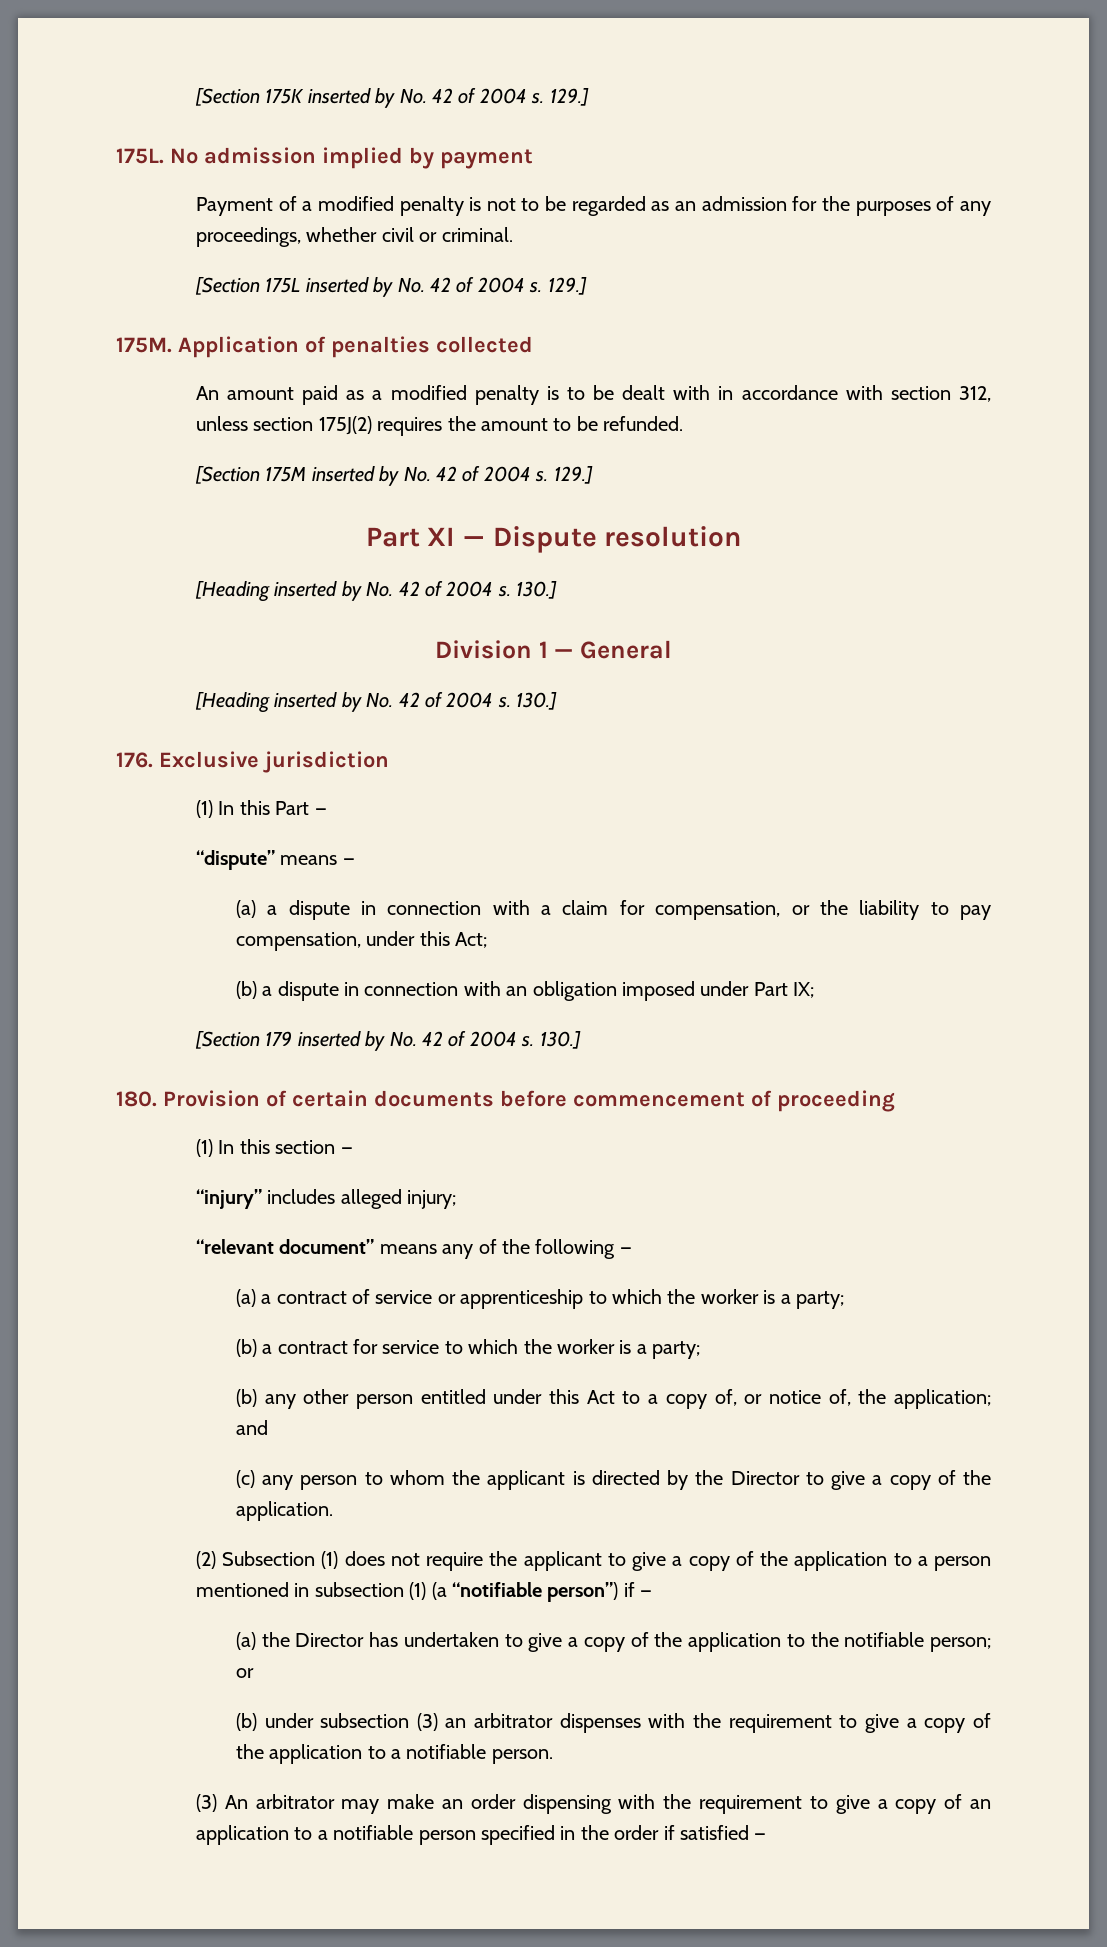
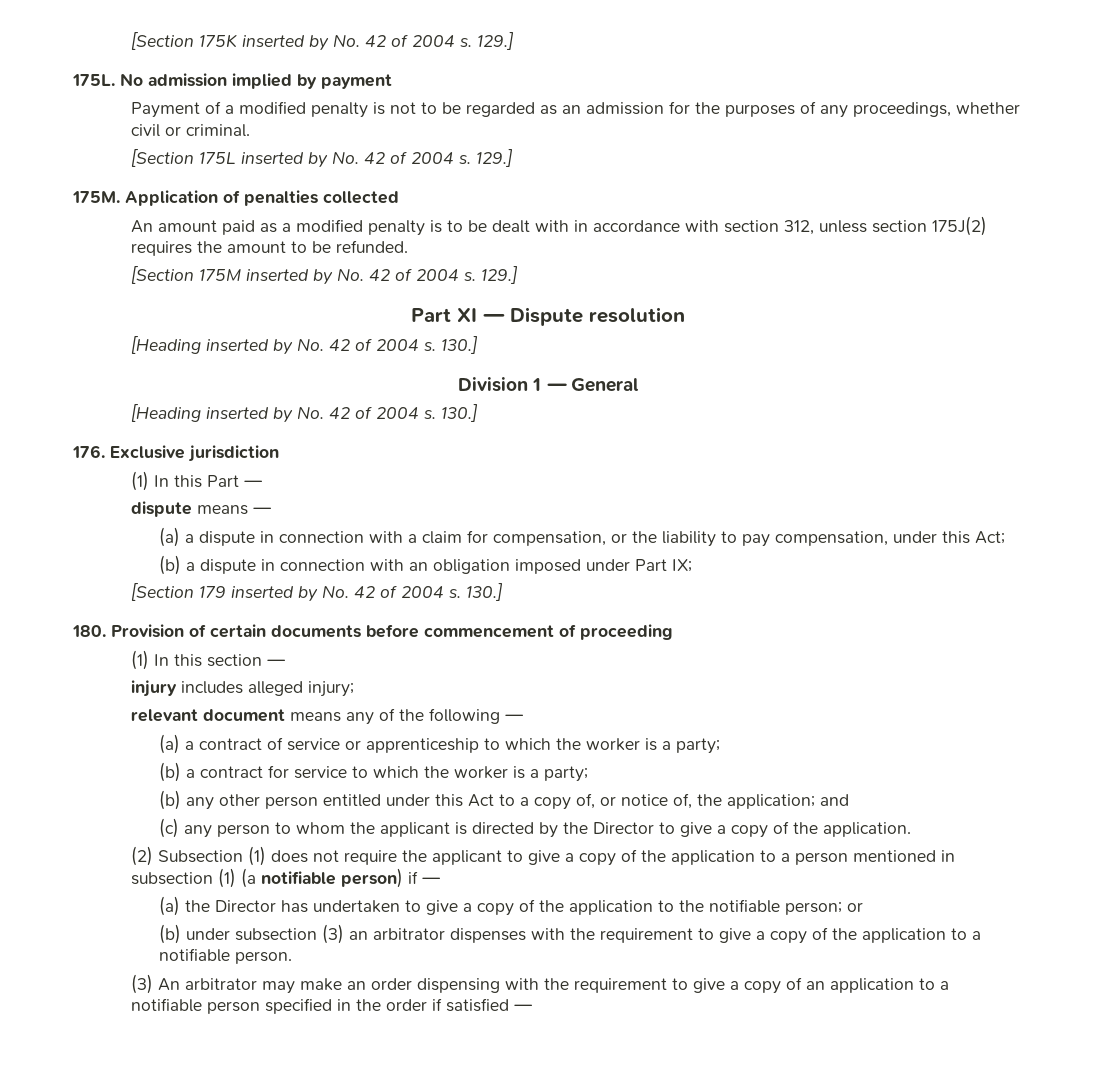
[195,850,275,870] “dispute” -> [130,501,192,517] dispute
[195,1189,262,1209] “injury” -> [130,680,177,697] injury
[195,1239,375,1254] “relevant document” -> [130,709,285,722] relevant document
[451,1582,619,1602] “notifiable person”) -> [260,868,403,888] notifiable person)

